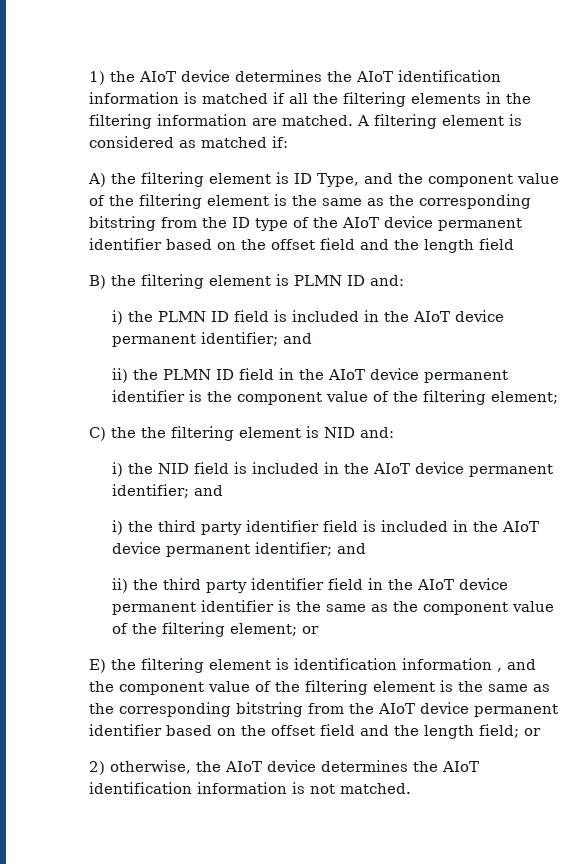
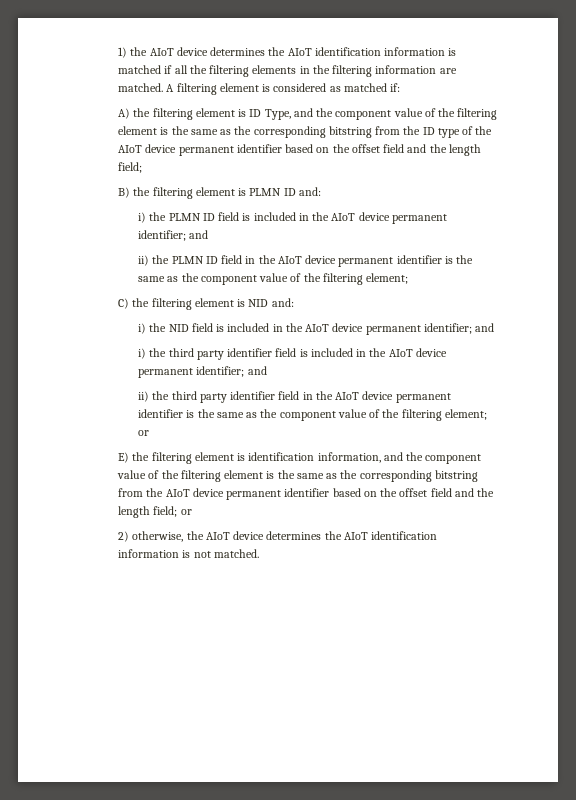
[478,238,514,250] field -> [118,162,143,173] field;
(233, 396) none -> [138,273,199,282] same as the
[140,427,166,438] the -> (150, 302) none
[401,658,502,672] information , -> [317,452,381,463] information,

